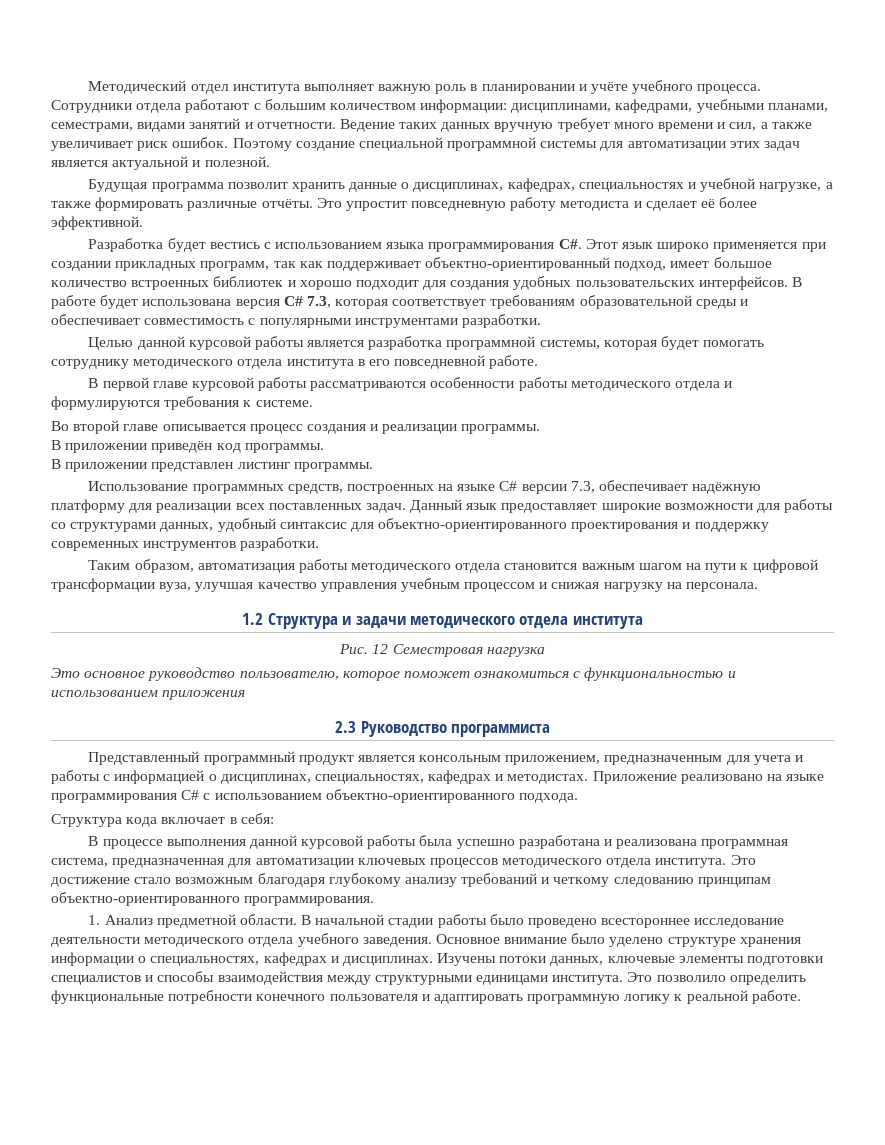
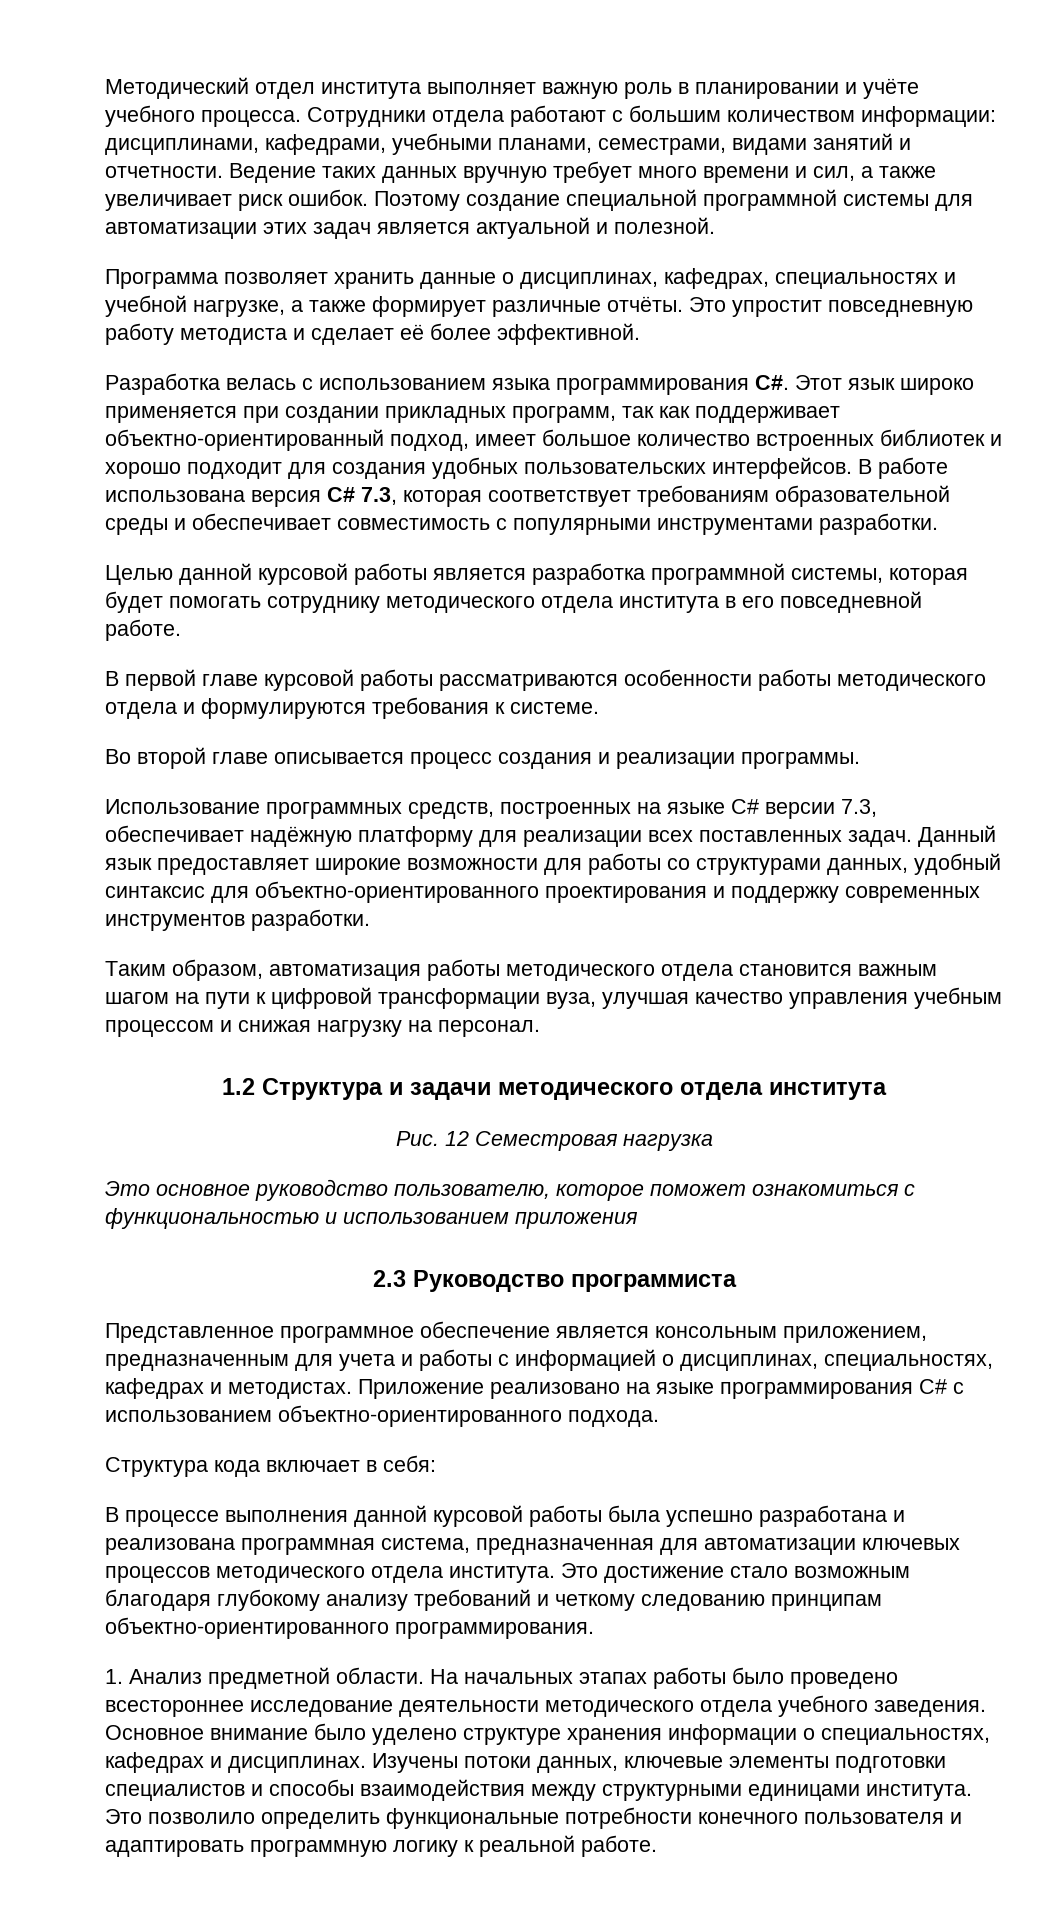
[88,179,288,192] Будущая программа позволит -> [105,269,328,289] Программа позволяет
[95,197,184,211] формировать -> [372,296,486,317] формирует
[167,238,260,252] будет вестись -> [226,378,296,390] велась
[100,295,139,309] будет -> (948, 468) none
[51,440,324,453] [51,459,373,472] // В приложении приведён код программы. // В приложении представлен листинг программы. -> (860, 760) none
[686,582,759,592] персонала. -> [438,1020,540,1037] персонал.
[88,751,354,765] Представленный программный продукт -> [105,1321,550,1343] Представленное программное обеспечение
[301,914,434,928] В начальной стадии -> [430,1669,647,1684] На начальных этапах

